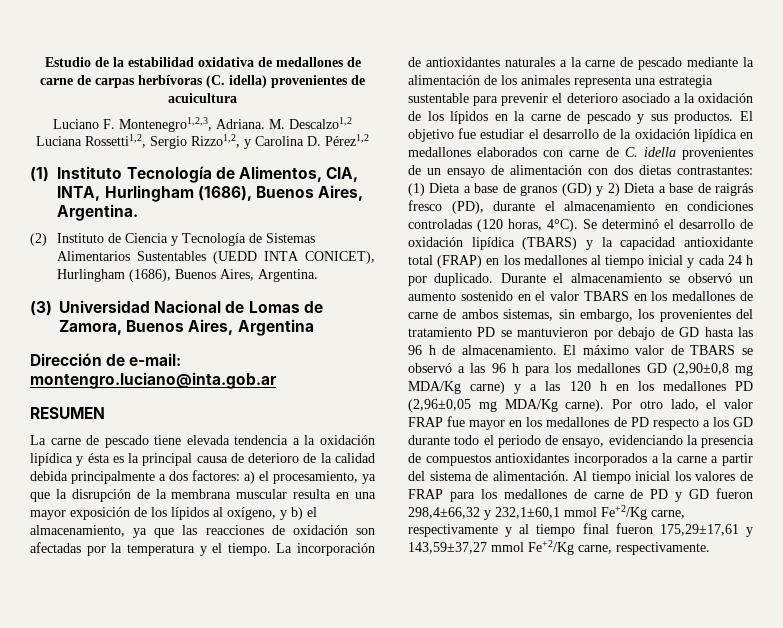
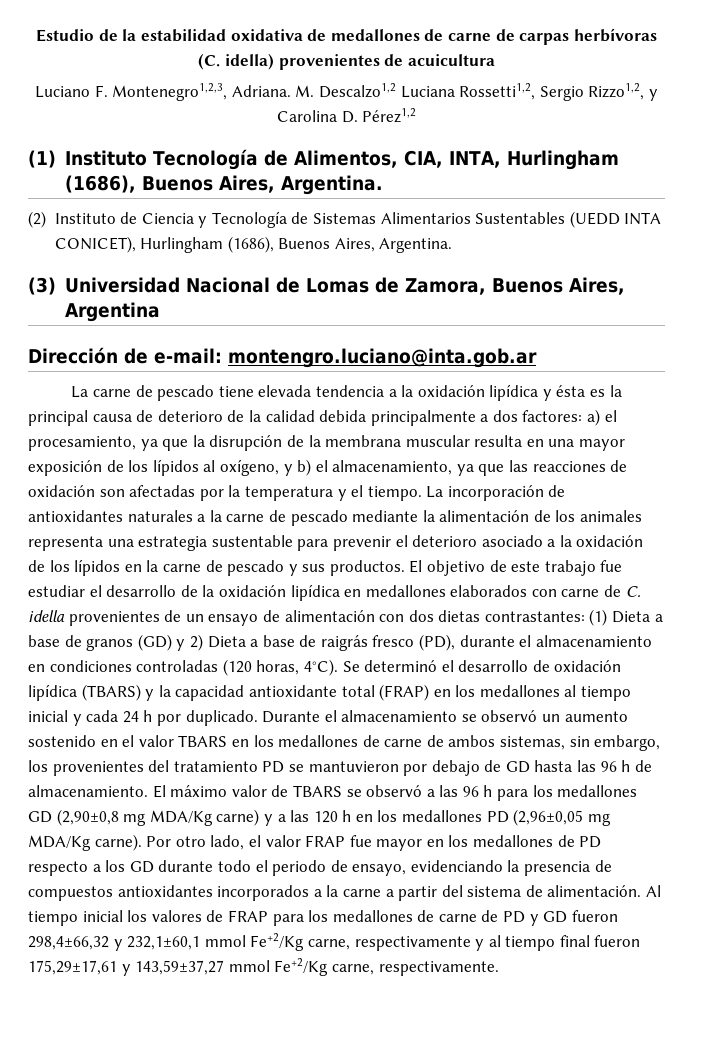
[30,407,105,419] // RESUMEN -> (537, 358) none
(454, 135) none -> [489,560,596,576] de este trabajo

